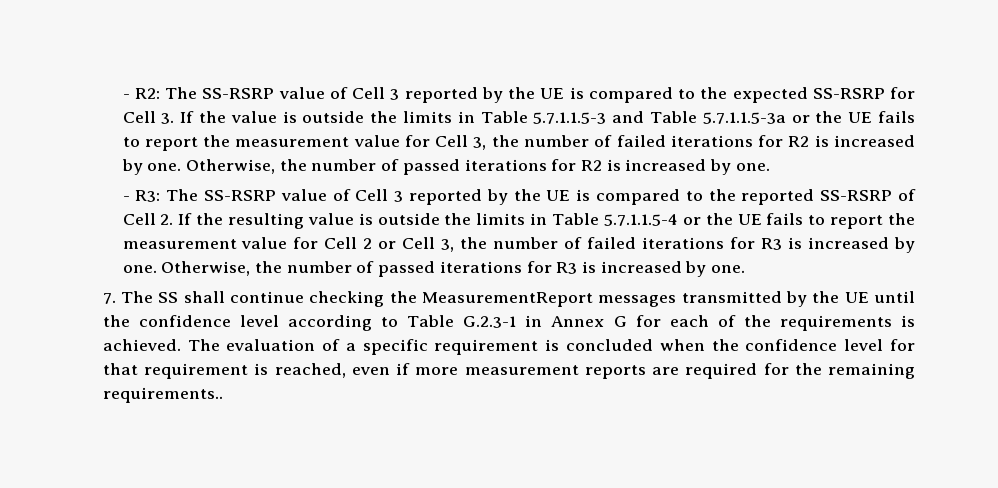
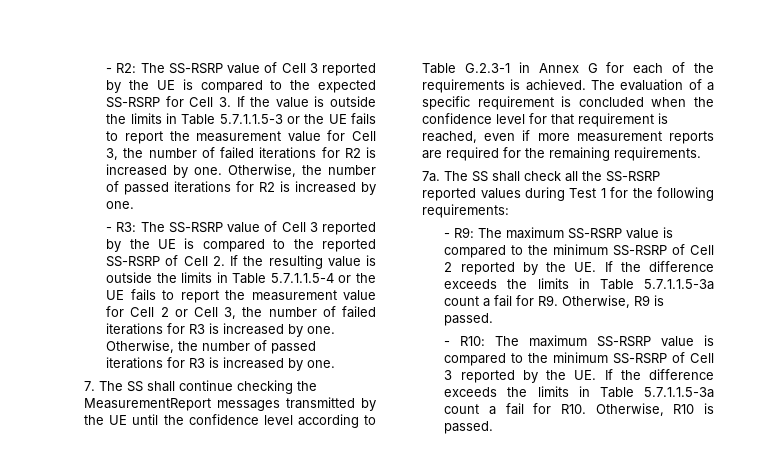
[612,111,786,124] and Table 5.7.1.1.5-3a -> (283, 119) none
[102,387,223,403] requirements.. -> [614,147,702,161] [422,171,661,182] [422,187,714,201] [422,204,510,218] [444,227,674,239] [444,244,714,258] [444,261,714,275] [444,278,714,290] [444,295,665,308] [444,313,494,326] [444,335,714,347] [444,352,714,366] [444,369,714,383] [444,386,714,398] [444,403,714,416] [444,421,494,434] requirements. // 7a. The SS shall check all the SS-RSRP reported values during Test 1 for the following requirements: // - R9: The maximum SS-RSRP value is compared to the minimum SS-RSRP of Cell 2 reported by the UE. If the difference exceeds the limits in Table 5.7.1.1.5-3a count a fail for R9. Otherwise, R9 is passed. // - R10: The maximum SS-RSRP value is compared to the minimum SS-RSRP of Cell 3 reported by the UE. If the difference exceeds the limits in Table 5.7.1.1.5-3a count a fail for R10. Otherwise, R10 is passed.

